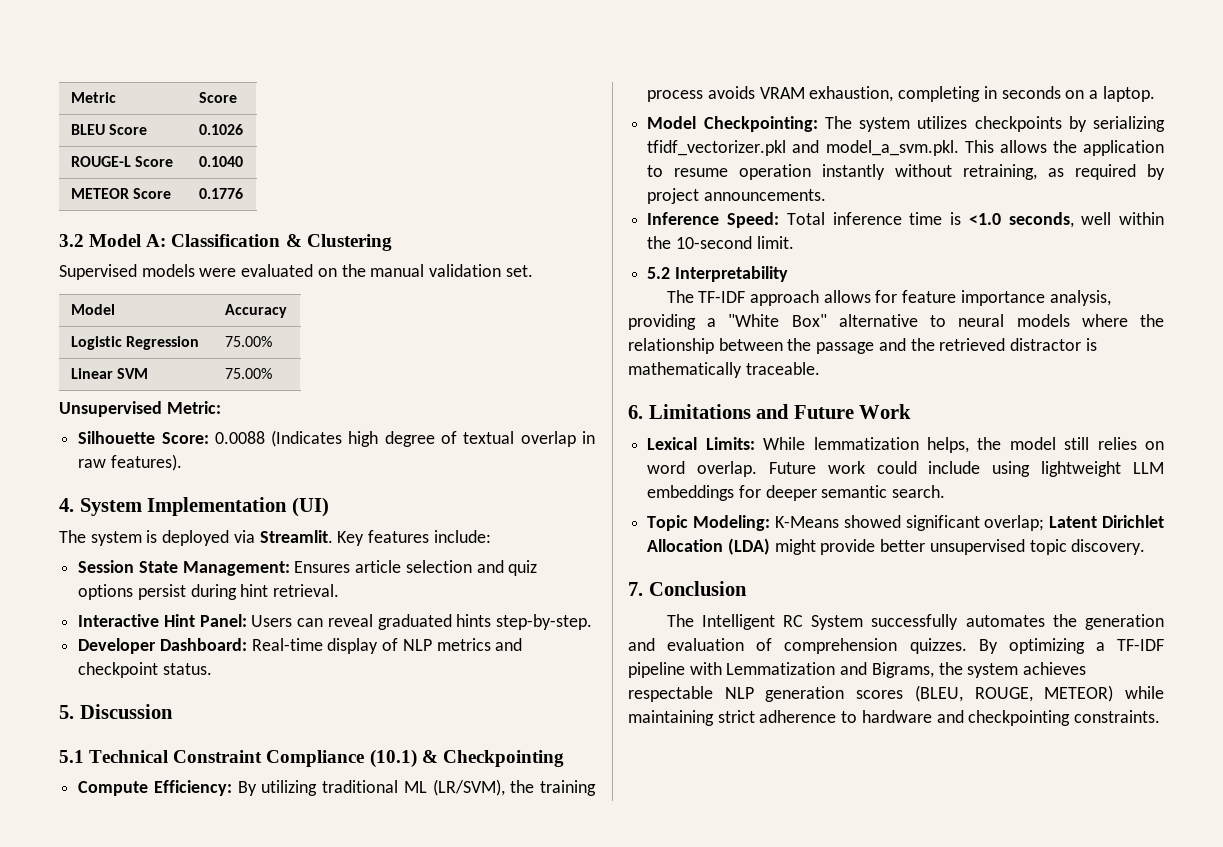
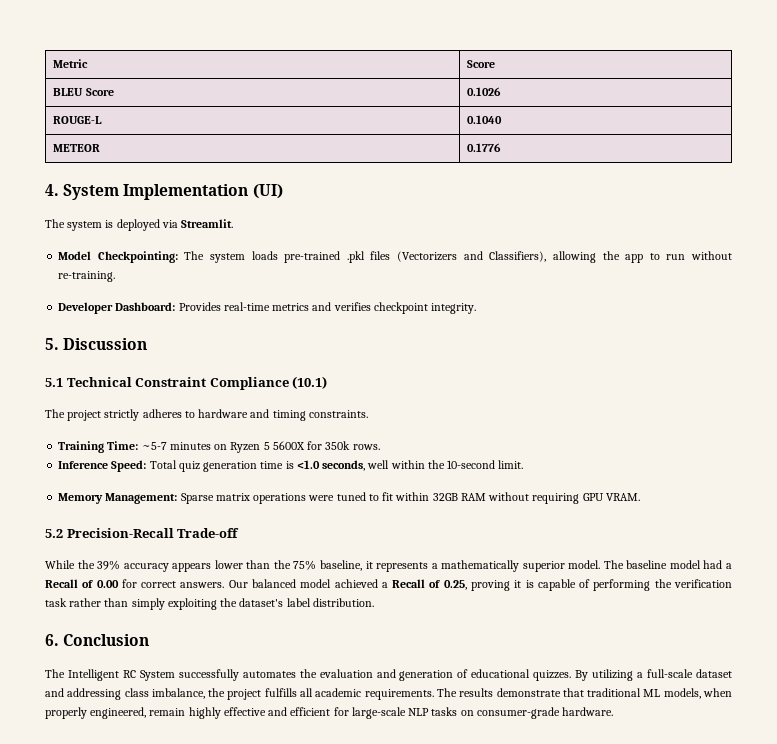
[135,156,174,167] Score -> (103, 120) none
[133,188,172,199] Score -> (101, 148) none
[59,234,392,251] [59,264,533,280] [70,304,115,315] [224,304,287,318] [70,336,200,350] [224,336,272,347] [70,368,149,379] [224,368,272,379] [59,401,221,417] [78,430,595,447] [78,454,182,471] // 3.2 Model A: Classification & Clustering // Supervised models were evaluated on the manual validation set. // Model | Accuracy // Logistic Regression | 75.00% // Linear SVM | 75.00% // Unsupervised Metric: // Silhouette Score: 0.0088 (Indicates high degree of textual overlap in raw features). -> (502, 147) none
[337,530,491,546] [78,560,538,576] [78,584,340,600] [78,614,593,630] [78,638,523,654] [78,662,212,678] Key features include: // Session State Management: Ensures article selection and quiz options persist during hint retrieval. // Interactive Hint Panel: Users can reveal graduated hints step-by-step. // Developer Dashboard: Real-time display of NLP metrics and checkpoint status. -> [58,251,732,263] [58,271,116,282] [58,302,477,314] // Model Checkpointing: The system loads pre-trained .pkl files (Vectorizers and Classifiers), allowing the app to run without re-training. // Developer Dashboard: Provides real-time metrics and verifies checkpoint integrity.
[421,750,564,767] [78,779,596,796] [647,86,1155,102] [647,116,1165,132] [647,140,1164,156] [647,164,1165,180] [647,188,826,204] & Checkpointing // Compute Efficiency: By utilizing traditional ML (LR/SVM), the training process avoids VRAM exhaustion, completing in seconds on a laptop. // Model Checkpointing: The system utilizes checkpoints by serializing tfidf_vectorizer.pkl and model_a_svm.pkl. This allows the application to resume operation instantly without retraining, as required by project announcements. -> [45,409,368,421] [58,441,380,453] // The project strictly adheres to hardware and timing constraints. // Training Time: ~5-7 minutes on Ryzen 5 5600X for 350k rows.
[832,212,902,225] inference -> [178,461,258,472] quiz generation
[647,266,788,282] [666,290,1111,306] [628,314,1164,330] [628,338,1097,354] [628,362,820,378] [628,404,912,419] [647,437,1164,453] [647,461,1164,477] [647,485,946,501] [647,515,1164,531] [647,538,1146,555] [628,582,643,596] 5.2 Interpretability // The TF-IDF approach allows for feature importance analysis, providing a "White Box" alternative to neural models where the relationship between the passage and the retrieved distractor is mathematically traceable. // 6. Limitations and Future Work // Lexical Limits: While lemmatization helps, the model still relies on word overlap. Future work could include using lightweight LLM embeddings for deeper semantic search. // Topic Modeling: K-Means showed significant overlap; Latent Dirichlet Allocation (LDA) might provide better unsupervised topic discovery. // 7. -> [58,492,640,504] [45,528,240,538] [45,560,732,572] [45,579,732,591] [45,598,374,610] [45,634,59,646] Memory Management: Sparse matrix operations were tuned to fit within 32GB RAM without requiring GPU VRAM. // 5.2 Precision-Recall Trade-off // While the 39% accuracy appears lower than the 75% baseline, it represents a mathematically superior model. The baseline model had a Recall of 0.00 for correct answers. Our balanced model achieved a Recall of 0.25, proving it is capable of performing the verification task rather than simply exploiting the dataset's label distribution. // 6.
[1085,614,1164,630] [628,638,1164,654] [628,662,1087,678] [628,685,1164,702] [628,710,1161,726] generation and evaluation of comprehension quizzes. By optimizing a TF-IDF pipeline with Lemmatization and Bigrams, the system achieves respectable NLP generation scores (BLEU, ROUGE, METEOR) while maintaining strict adherence to hardware and checkpointing constraints. -> [319,669,733,681] [45,688,732,700] [45,707,614,719] evaluation and generation of educational quizzes. By utilizing a full-scale dataset and addressing class imbalance, the project fulfills all academic requirements. The results demonstrate that traditional ML models, when properly engineered, remain highly effective and efficient for large-scale NLP tasks on consumer-grade hardware.

